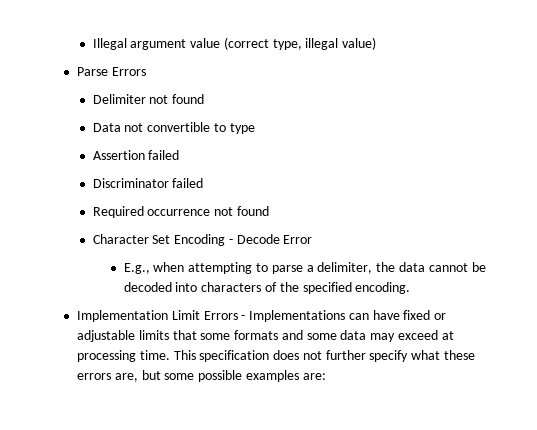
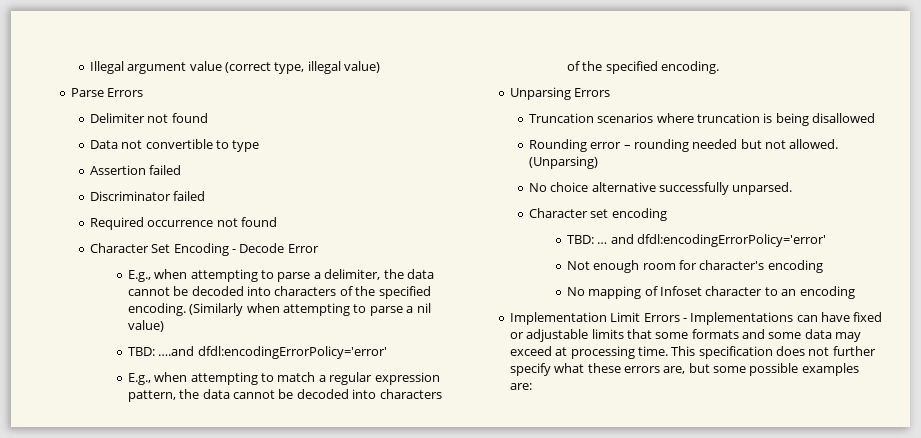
(411, 288) none -> [189,303,431,316] [127,320,164,332] [127,346,387,359] [127,372,440,385] [127,389,442,402] [566,61,720,74] [509,87,611,100] [528,113,876,126] [528,139,839,152] [528,156,598,169] [528,182,793,195] [528,208,667,221] [566,234,827,247] [566,260,823,273] [566,286,855,299] (Similarly when attempting to parse a nil value) // TBD: ….and dfdl:encodingErrorPolicy='error' // E.g., when attempting to match a regular expression pattern, the data cannot be decoded into characters of the specified encoding. // Unparsing Errors // Truncation scenarios where truncation is being disallowed // Rounding error – rounding needed but not allowed. (Unparsing) // No choice alternative successfully unparsed. // Character set encoding // TBD: … and dfdl:encodingErrorPolicy='error' // Not enough room for character's encoding // No mapping of Infoset character to an encoding

